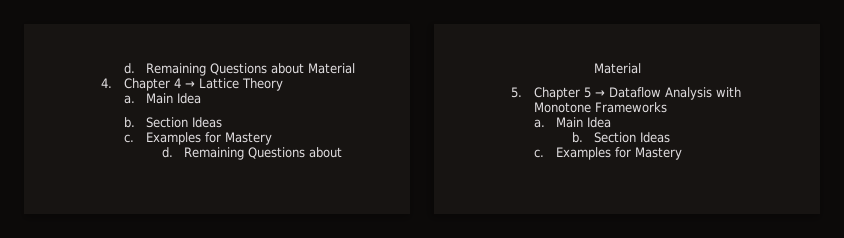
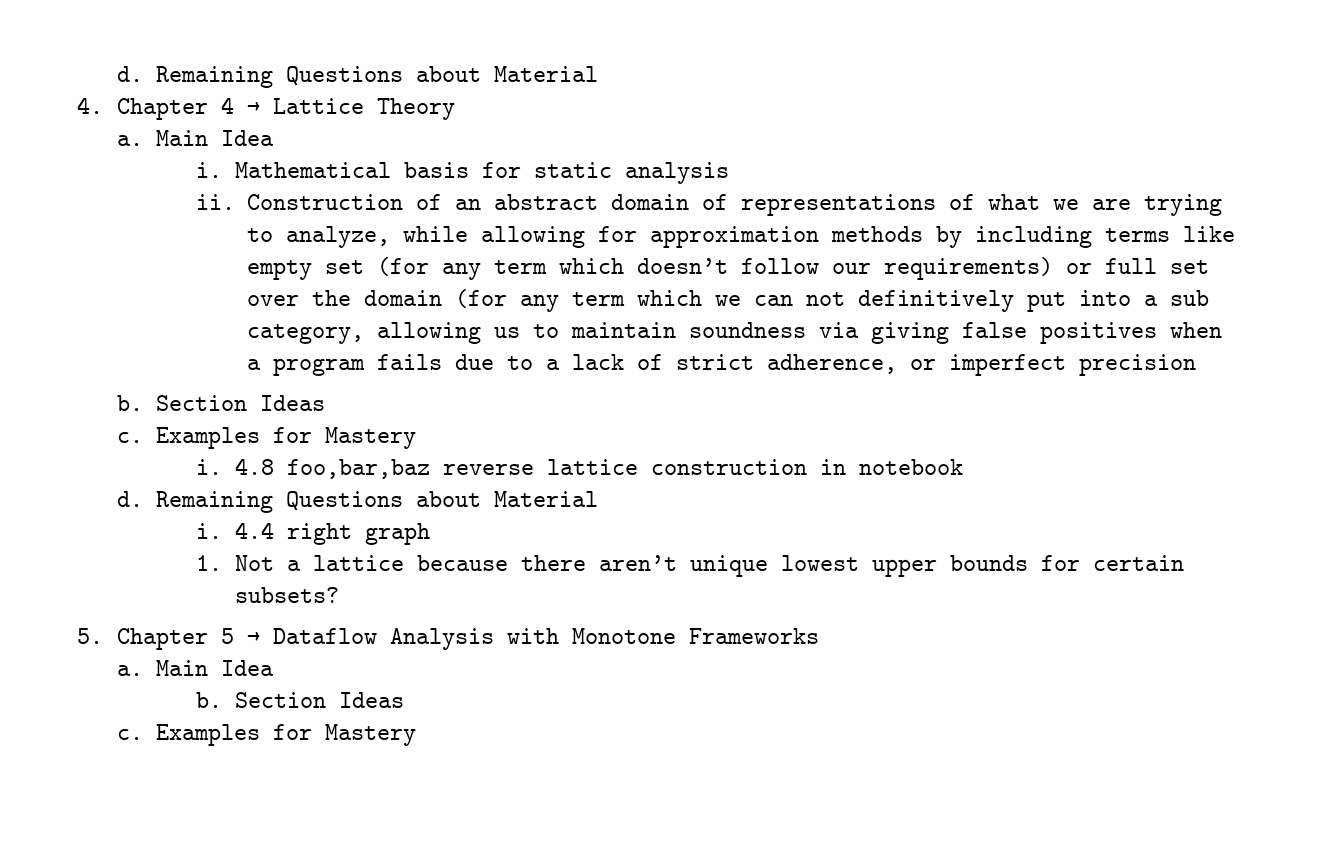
(201, 98) none -> [195,162,730,184] [195,194,1222,216] [246,226,1235,248] [246,257,1209,280] [246,289,1209,312] [246,322,1222,344] [246,354,1196,376] // i. Mathematical basis for static analysis // ii. Construction of an abstract domain of representations of what we are trying to analyze, while allowing for approximation methods by including terms like empty set (for any term which doesn’t follow our requirements) or full set over the domain (for any term which we can not definitively put into a sub category, allowing us to maintain soundness via giving false positives when a program fails due to a lack of strict adherence, or imperfect precision
[161,147,343,160] [594,63,642,74] d. Remaining Questions about Material -> [195,458,964,479] [116,491,599,513] [195,522,431,545] [195,555,1185,577] [235,587,340,603] i. 4.8 foo,bar,baz reverse lattice construction in notebook // d. Remaining Questions about Material // i. 4.4 right graph // 1. Not a lattice because there aren’t unique lowest upper bounds for certain subsets?

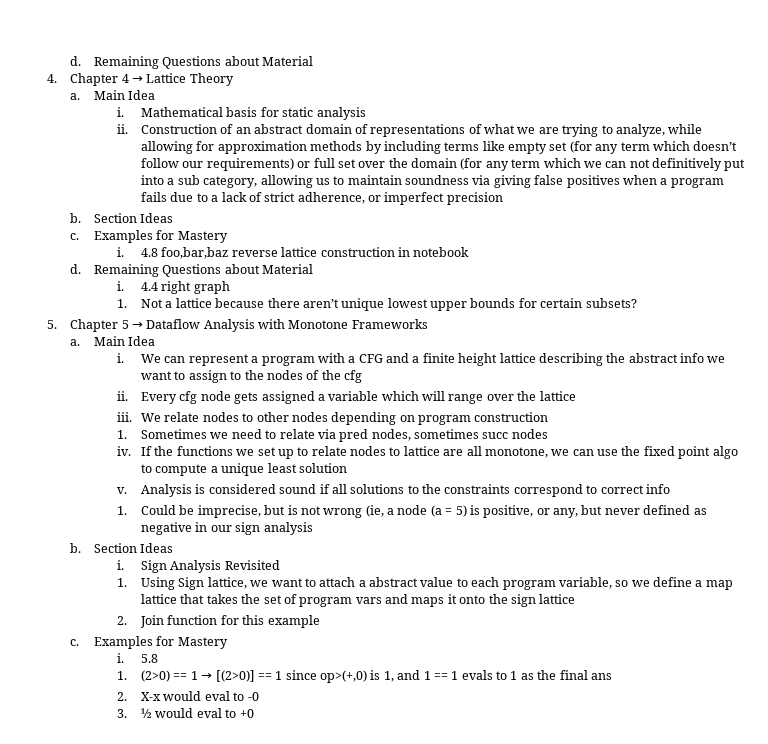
[195,692,405,708] [116,724,417,746] b. Section Ideas // c. Examples for Mastery -> [117,353,726,366] [141,370,363,383] [117,391,576,404] [117,412,549,425] [117,429,548,442] [117,446,738,459] [141,463,347,476] [117,484,670,497] [117,505,707,518] [141,522,313,535] [70,543,174,553] [117,560,280,573] [117,577,733,590] [141,594,576,607] [117,615,320,628] [70,636,228,649] [117,653,159,663] [117,670,612,683] [117,691,259,701] [117,708,254,718] i. We can represent a program with a CFG and a finite height lattice describing the abstract info we want to assign to the nodes of the cfg // ii. Every cfg node gets assigned a variable which will range over the lattice // iii. We relate nodes to other nodes depending on program construction // 1. Sometimes we need to relate via pred nodes, sometimes succ nodes // iv. If the functions we set up to relate nodes to lattice are all monotone, we can use the fixed point algo to compute a unique least solution // v. Analysis is considered sound if all solutions to the constraints correspond to correct info // 1. Could be imprecise, but is not wrong (ie, a node (a = 5) is positive, or any, but never defined as negative in our sign analysis // b. Section Ideas // i. Sign Analysis Revisited // 1. Using Sign lattice, we want to attach a abstract value to each program variable, so we define a map lattice that takes the set of program vars and maps it onto the sign lattice // 2. Join function for this example // c. Examples for Mastery // i. 5.8 // 1. (2>0) == 1 → [(2>0)] == 1 since op>(+,0) is 1, and 1 == 1 evals to 1 as the final ans // 2. X-x would eval to -0 // 3. ½ would eval to +0

